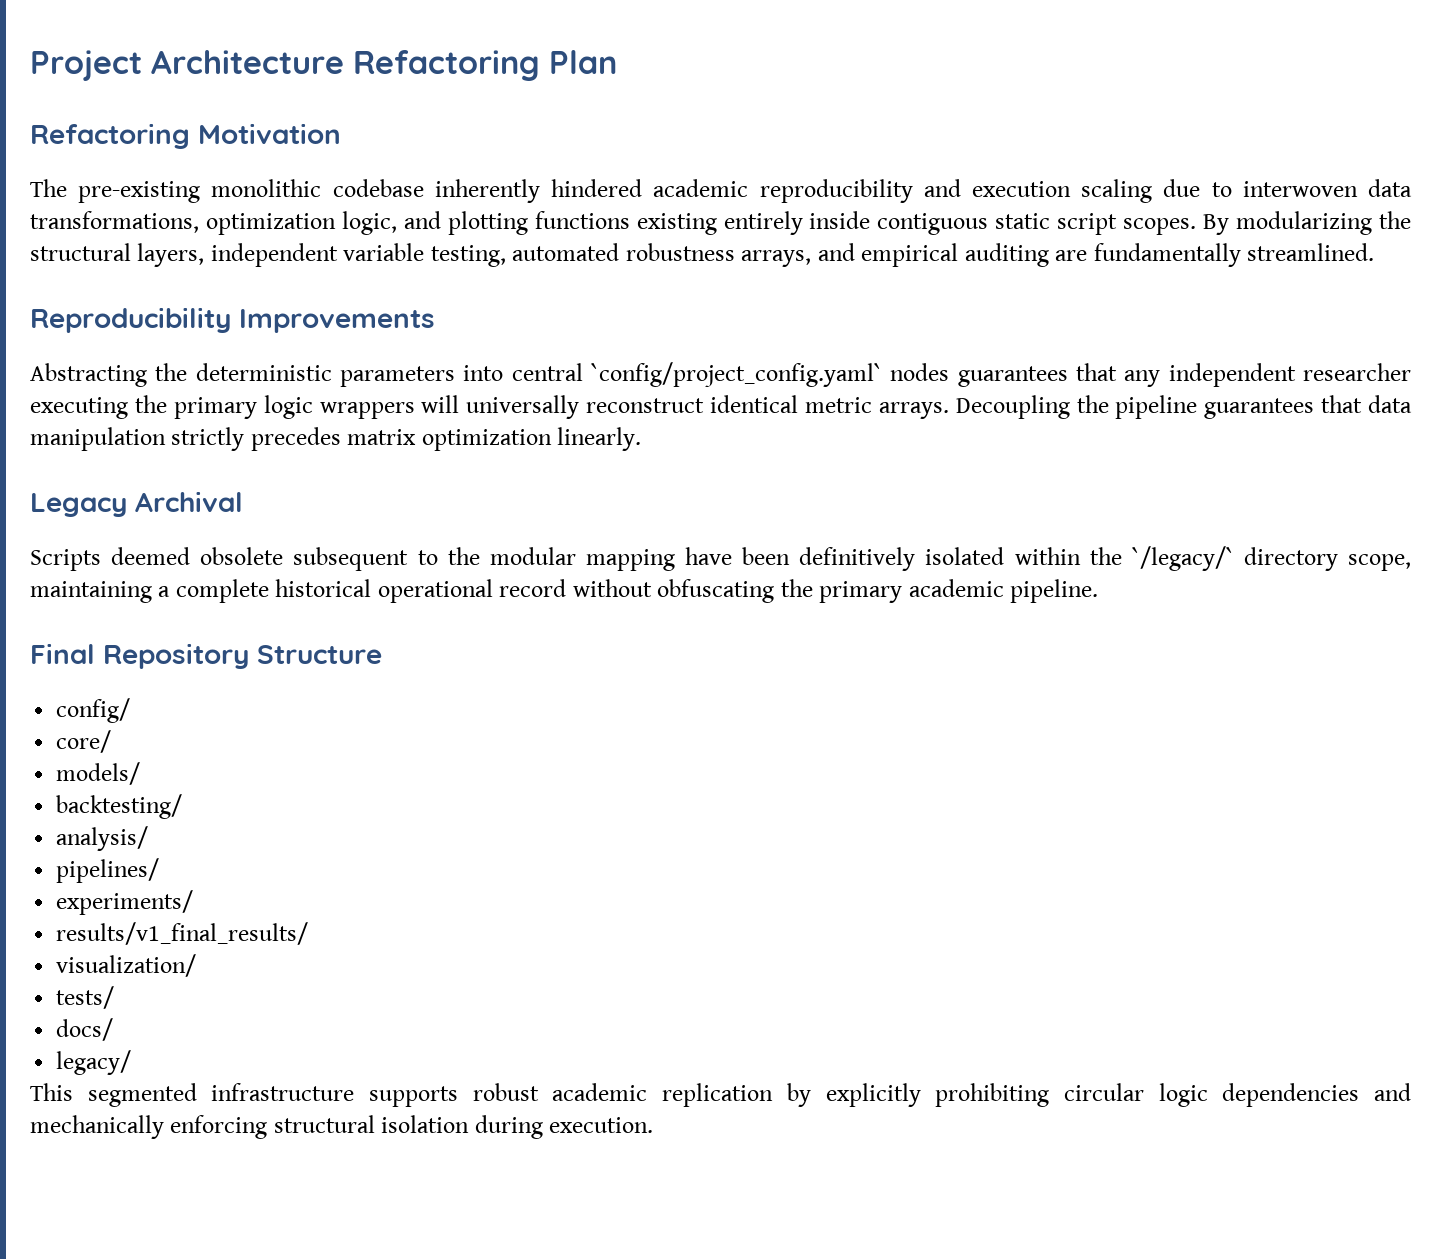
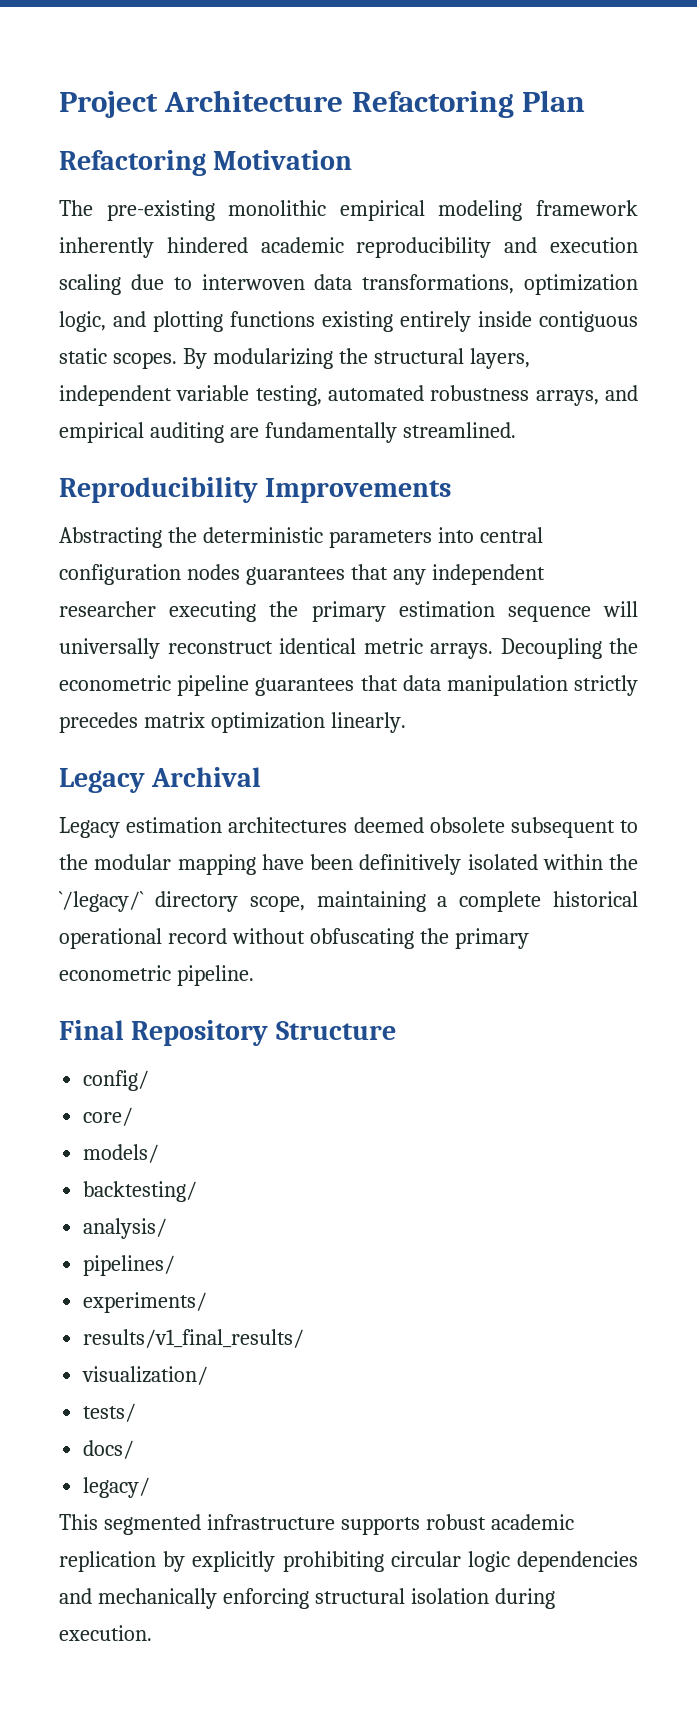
[332,179,424,197] codebase -> [339,200,638,221] empirical modeling framework
[1057,213,1118,235] script -> (107, 356) none
[590,362,882,387] `config/project_config.yaml` -> [59,564,181,585] configuration
[263,395,415,419] logic wrappers -> [398,601,591,622] estimation sequence
(1109, 404) none -> [59,675,171,691] econometric
[30,549,101,571] Scripts -> [59,817,348,838] Legacy estimation architectures
[908,579,1004,597] academic -> [59,965,171,981] econometric

